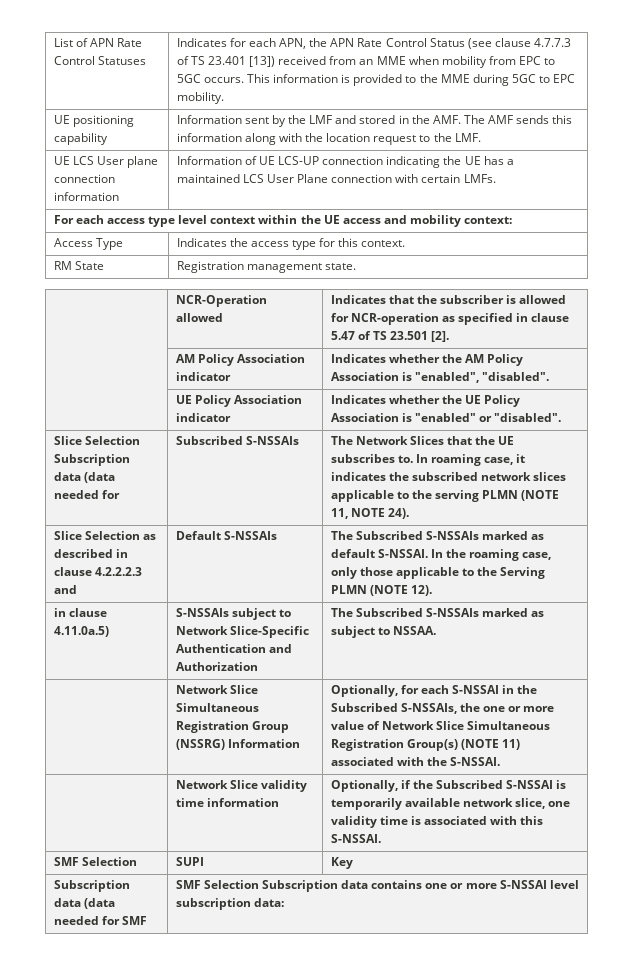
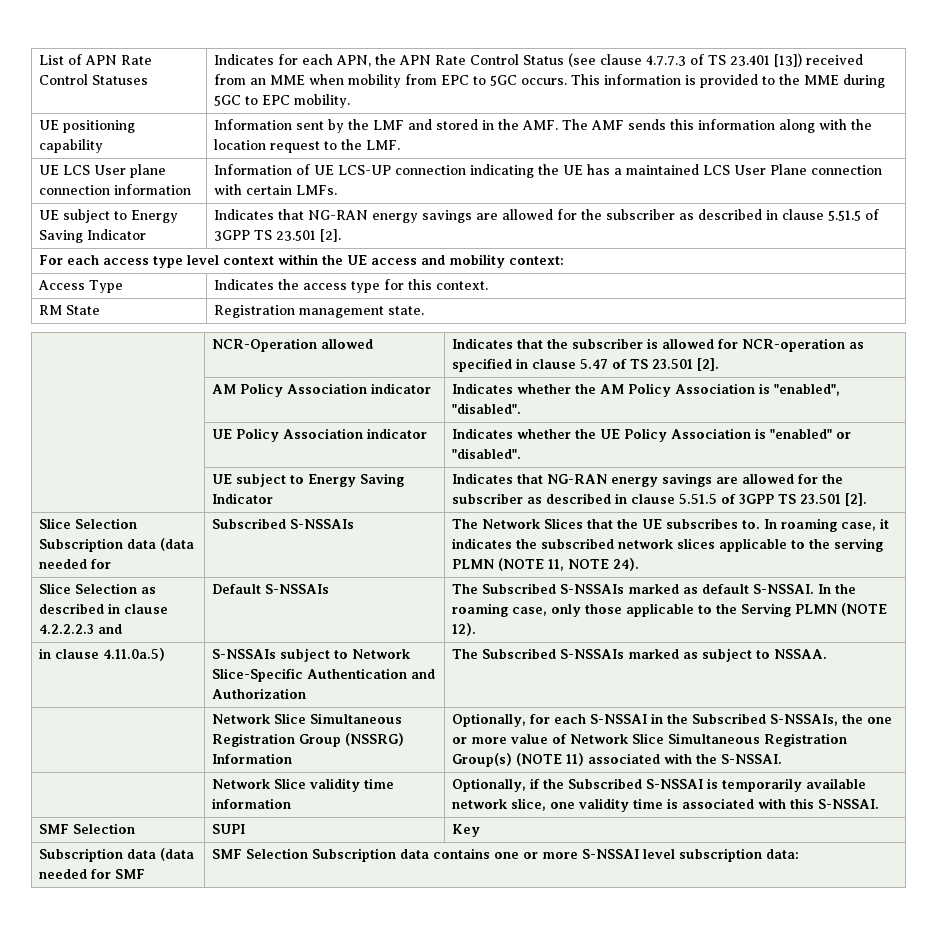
(496, 178) none -> [39,209,179,223] [39,229,147,243] [214,209,880,223] [214,229,342,242] // UE subject to Energy Saving Indicator | Indicates that NG-RAN energy savings are allowed for the subscriber as described in clause 5.51.5 of 3GPP TS 23.501 [2].
(562, 417) none -> [212,473,405,487] [212,493,274,504] [452,473,844,487] [452,493,868,506] // | UE subject to Energy Saving Indicator | Indicates that NG-RAN energy savings are allowed for the subscriber as described in clause 5.51.5 of 3GPP TS 23.501 [2].

